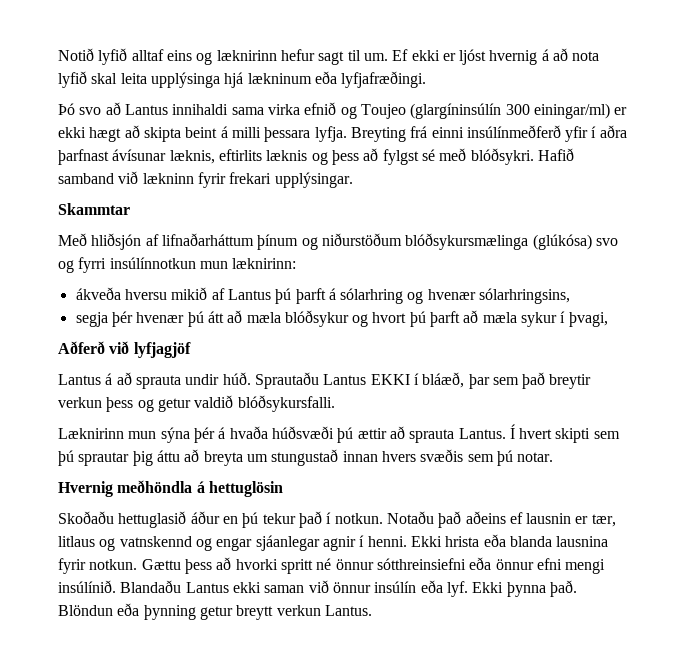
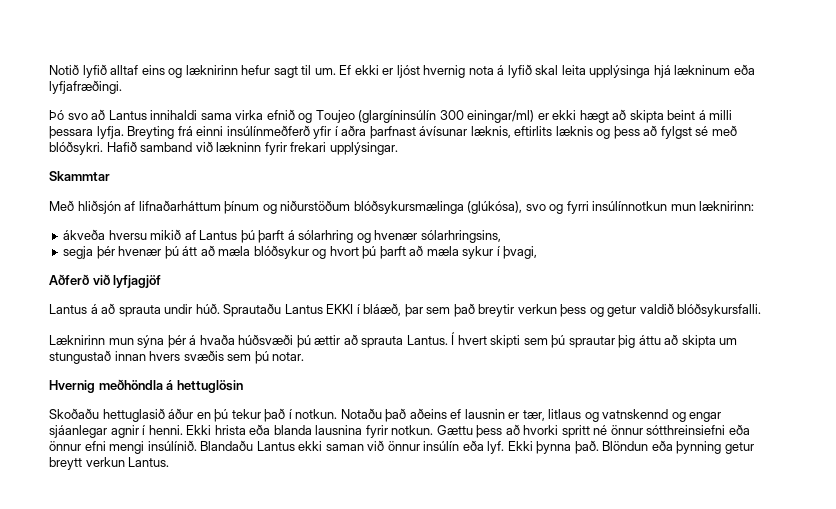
[541,48,600,61] á að nota -> [468,65,505,75] nota á
[532,234,592,250] (glúkósa) -> [467,201,523,214] (glúkósa),
[203,451,243,466] breyta -> [681,335,716,348] skipta

